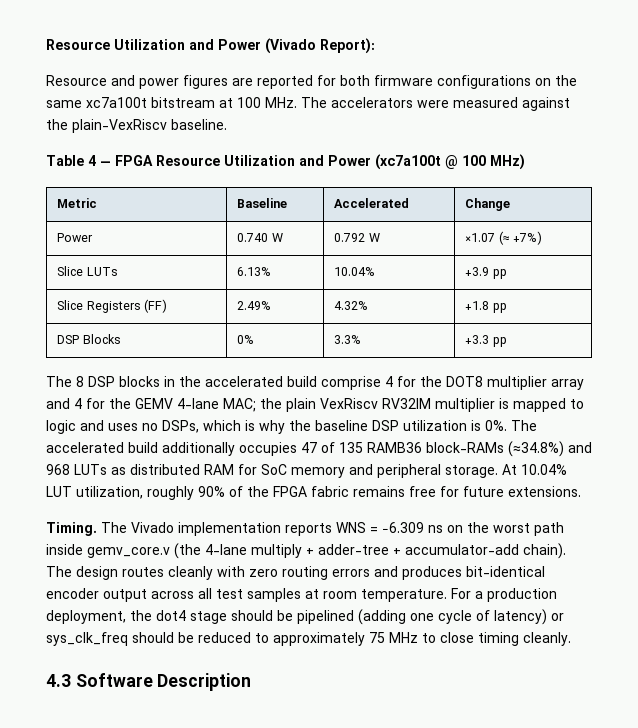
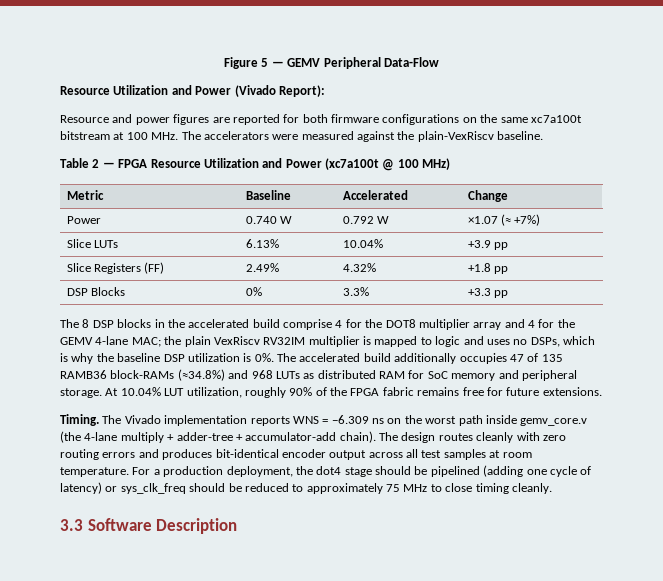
(46, 44) none -> [224,57,439,69] Figure 5 — GEMV Peripheral Data-Flow //
[88,155,96,166] 4 -> [92,159,100,168] 2
[46,674,71,687] 4.3 -> [60,519,83,531] 3.3

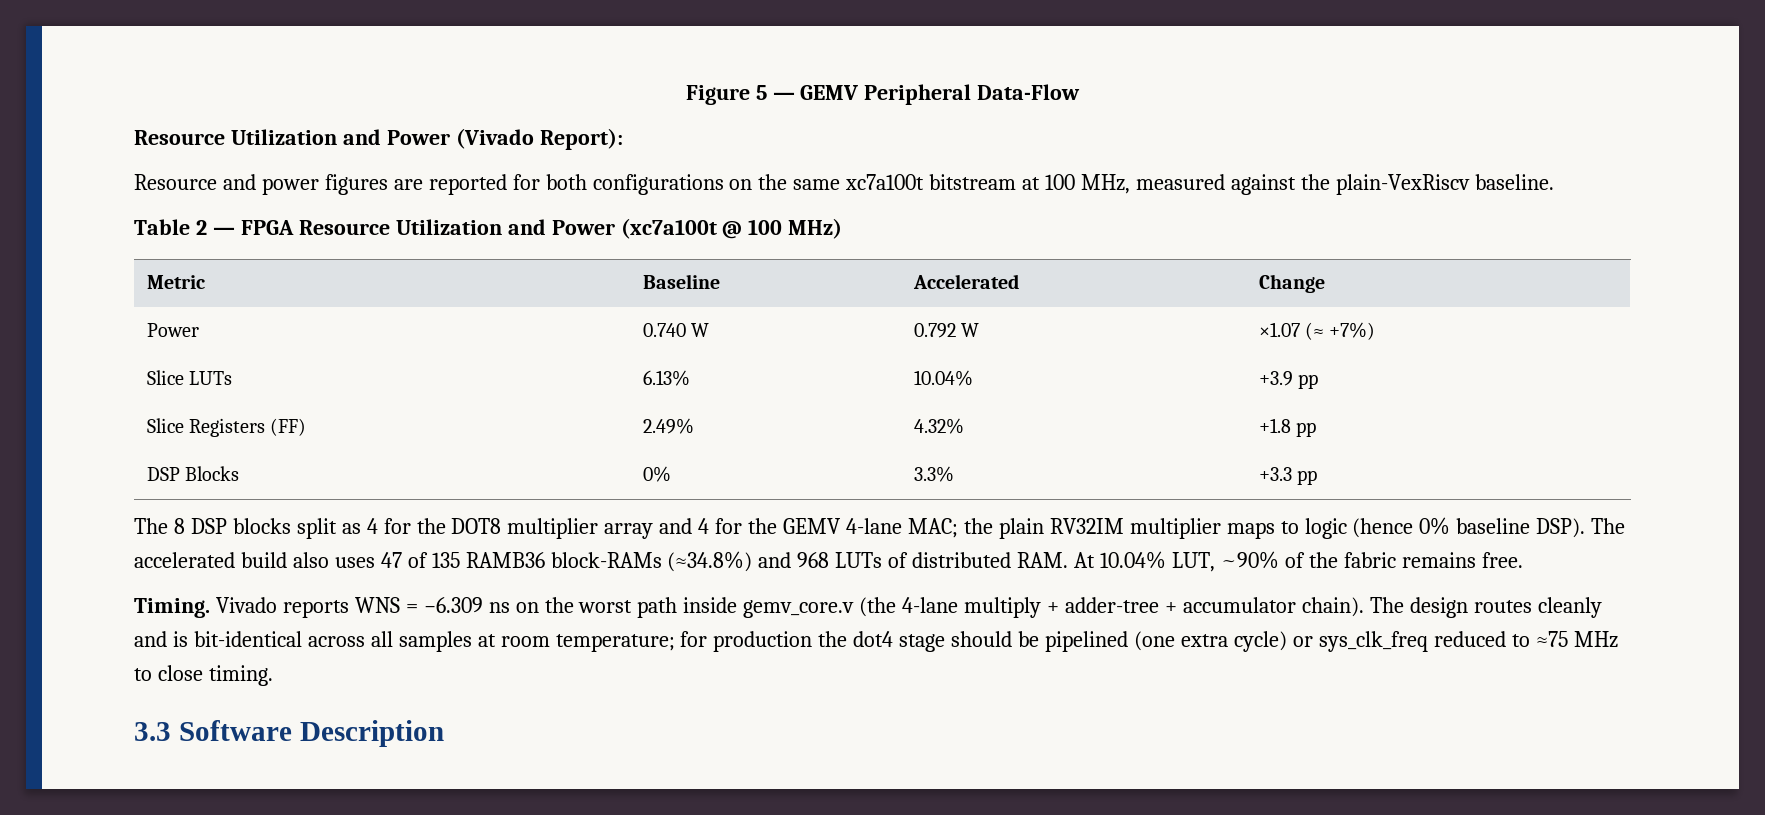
[331,114,379,123] firmware -> (587, 182) none
[151,131,299,140] MHz. The accelerators were -> [1081,174,1131,194] MHz,
[154,319,332,330] in the accelerated build comprise -> [296,518,361,539] split as
[213,336,260,345] VexRiscv -> (1044, 528) none
[363,336,595,347] [60,353,274,364] is mapped to logic and uses no DSPs, which is why the baseline DSP utilization is 0%. -> [1226,517,1586,539] maps to logic (hence 0% baseline DSP).
[394,353,507,364] additionally occupies -> [292,552,375,568] also uses
[303,370,577,381] [60,387,313,398] as distributed RAM for SoC memory and peripheral storage. At 10.04% LUT utilization, roughly 90% -> [888,551,1279,572] of distributed RAM. At 10.04% LUT, ~90%
[350,388,380,396] FPGA -> (1338, 560) none
[462,387,602,396] [60,414,248,426] free for future extensions. // Timing. The Vivado implementation -> [1481,552,1523,568] [134,597,277,618] free. // Timing. Vivado
[245,432,337,441] accumulator-add -> [1182,597,1296,613] accumulator
[516,432,566,441] [60,449,367,460] with zero routing errors and produces bit-identical encoder output -> [134,631,302,647] and is bit-identical
[421,450,442,458] test -> (393, 639) none
[60,466,293,477] temperature. For a production deployment, -> [555,631,813,652] temperature; for production
[483,465,592,477] [60,482,400,494] (adding one cycle of latency) or sys_clk_freq should be reduced to approximately 75 -> [1133,631,1568,652] (one extra cycle) or sys_clk_freq reduced to ≈75
[475,483,552,494] timing cleanly. -> [208,665,273,686] timing.

